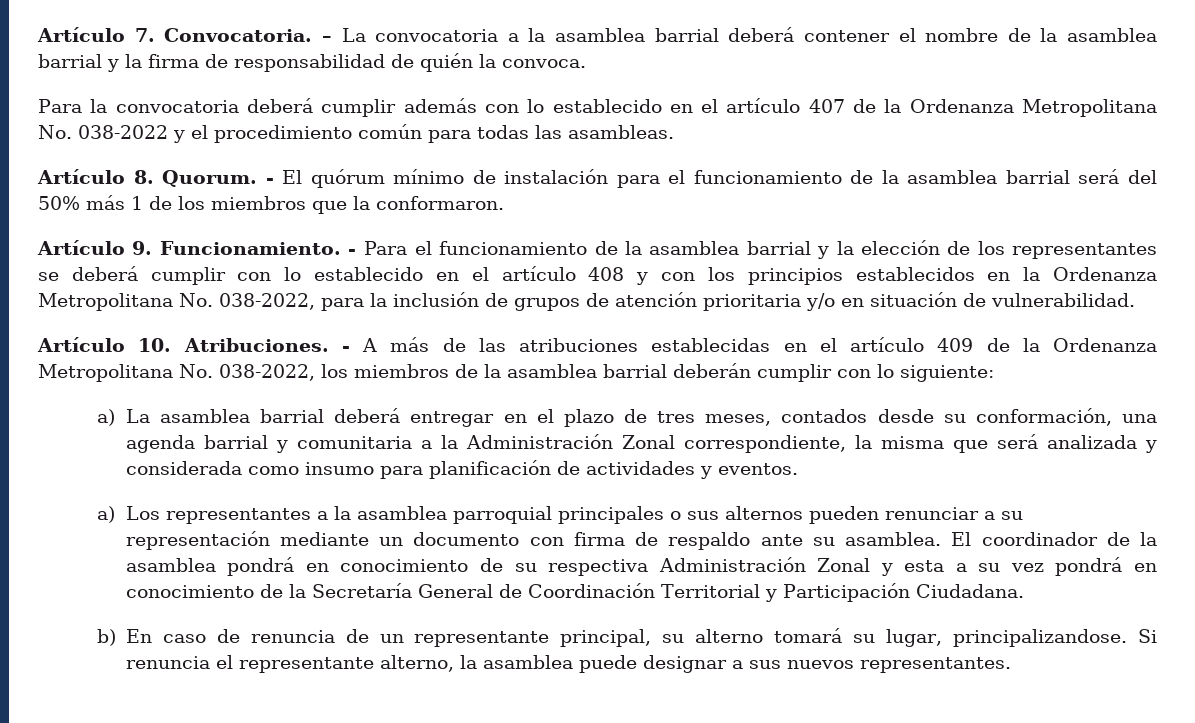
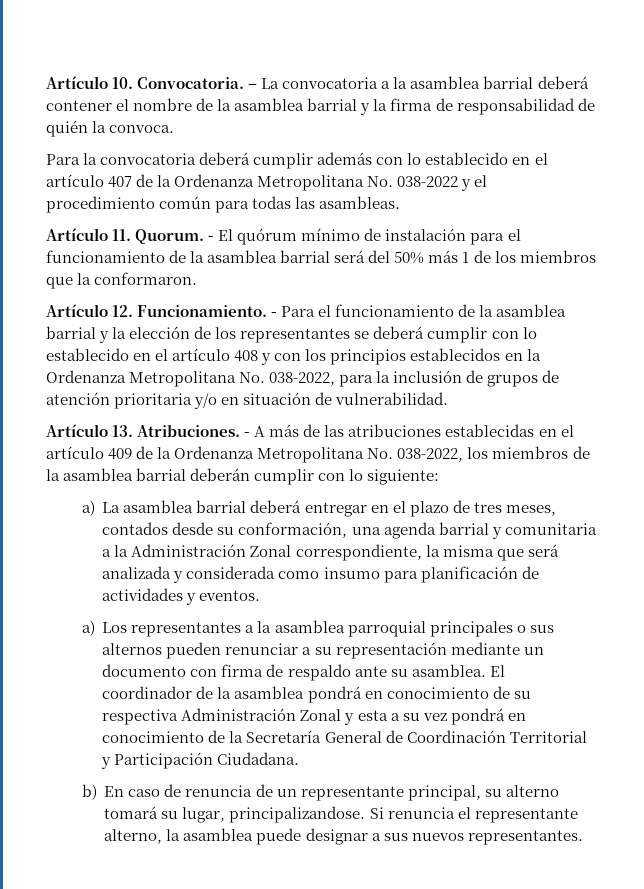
[37,27,155,42] Artículo 7. -> [46,76,134,89] Artículo 10.
[133,170,154,184] 8. -> [112,229,132,241] 11.
[132,241,153,255] 9. -> [112,305,134,317] 12.
[138,338,172,352] 10. -> [112,425,134,437] 13.

